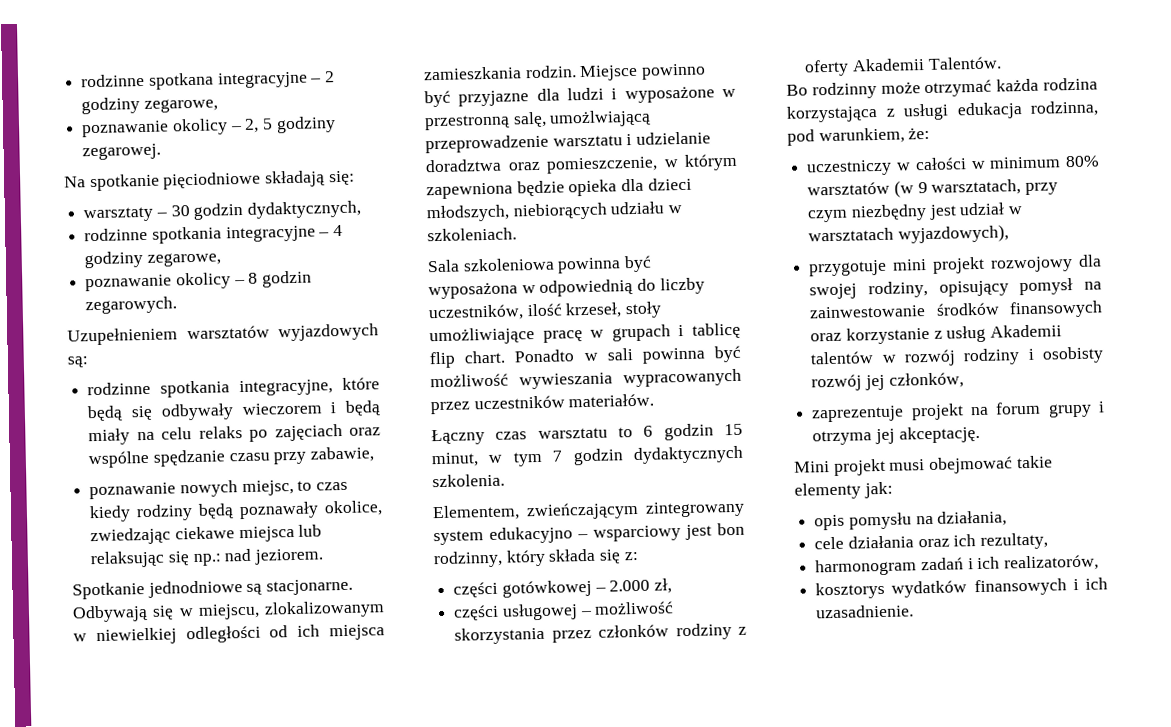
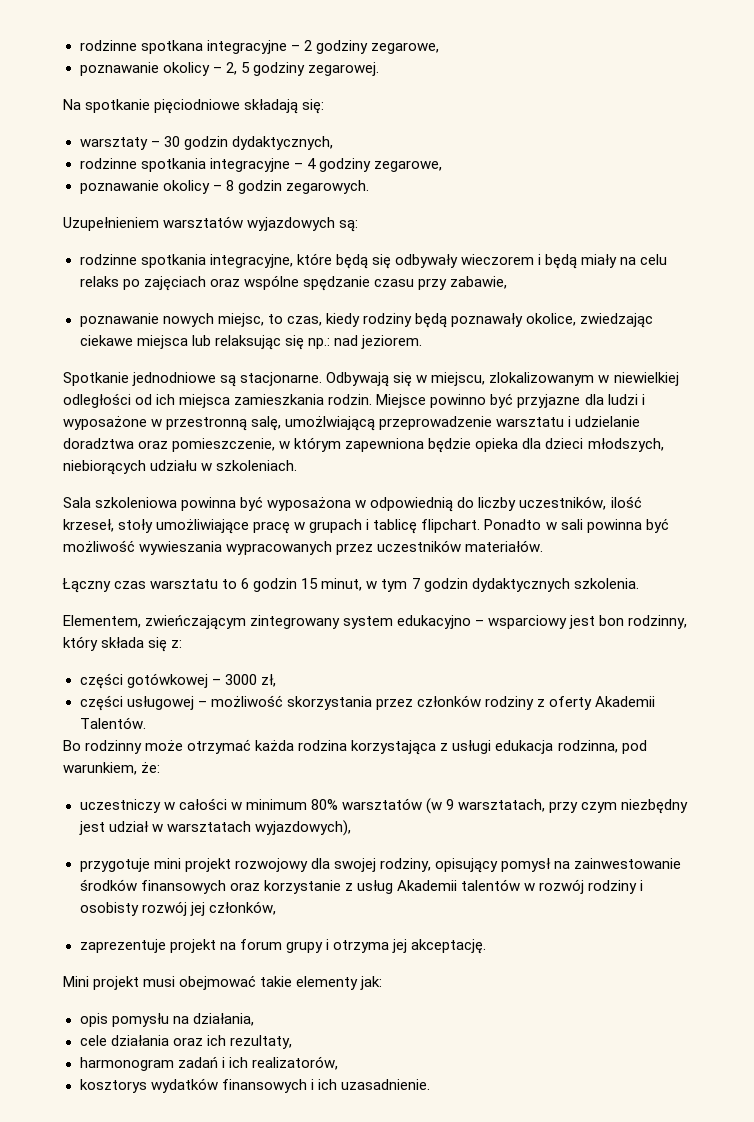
[316,481,349,491] czas -> [286,316,322,326] czas,
[429,350,506,369] flip chart. -> [421,519,481,533] flipchart.
[609,579,651,592] 2.000 -> [224,674,257,685] 3000

